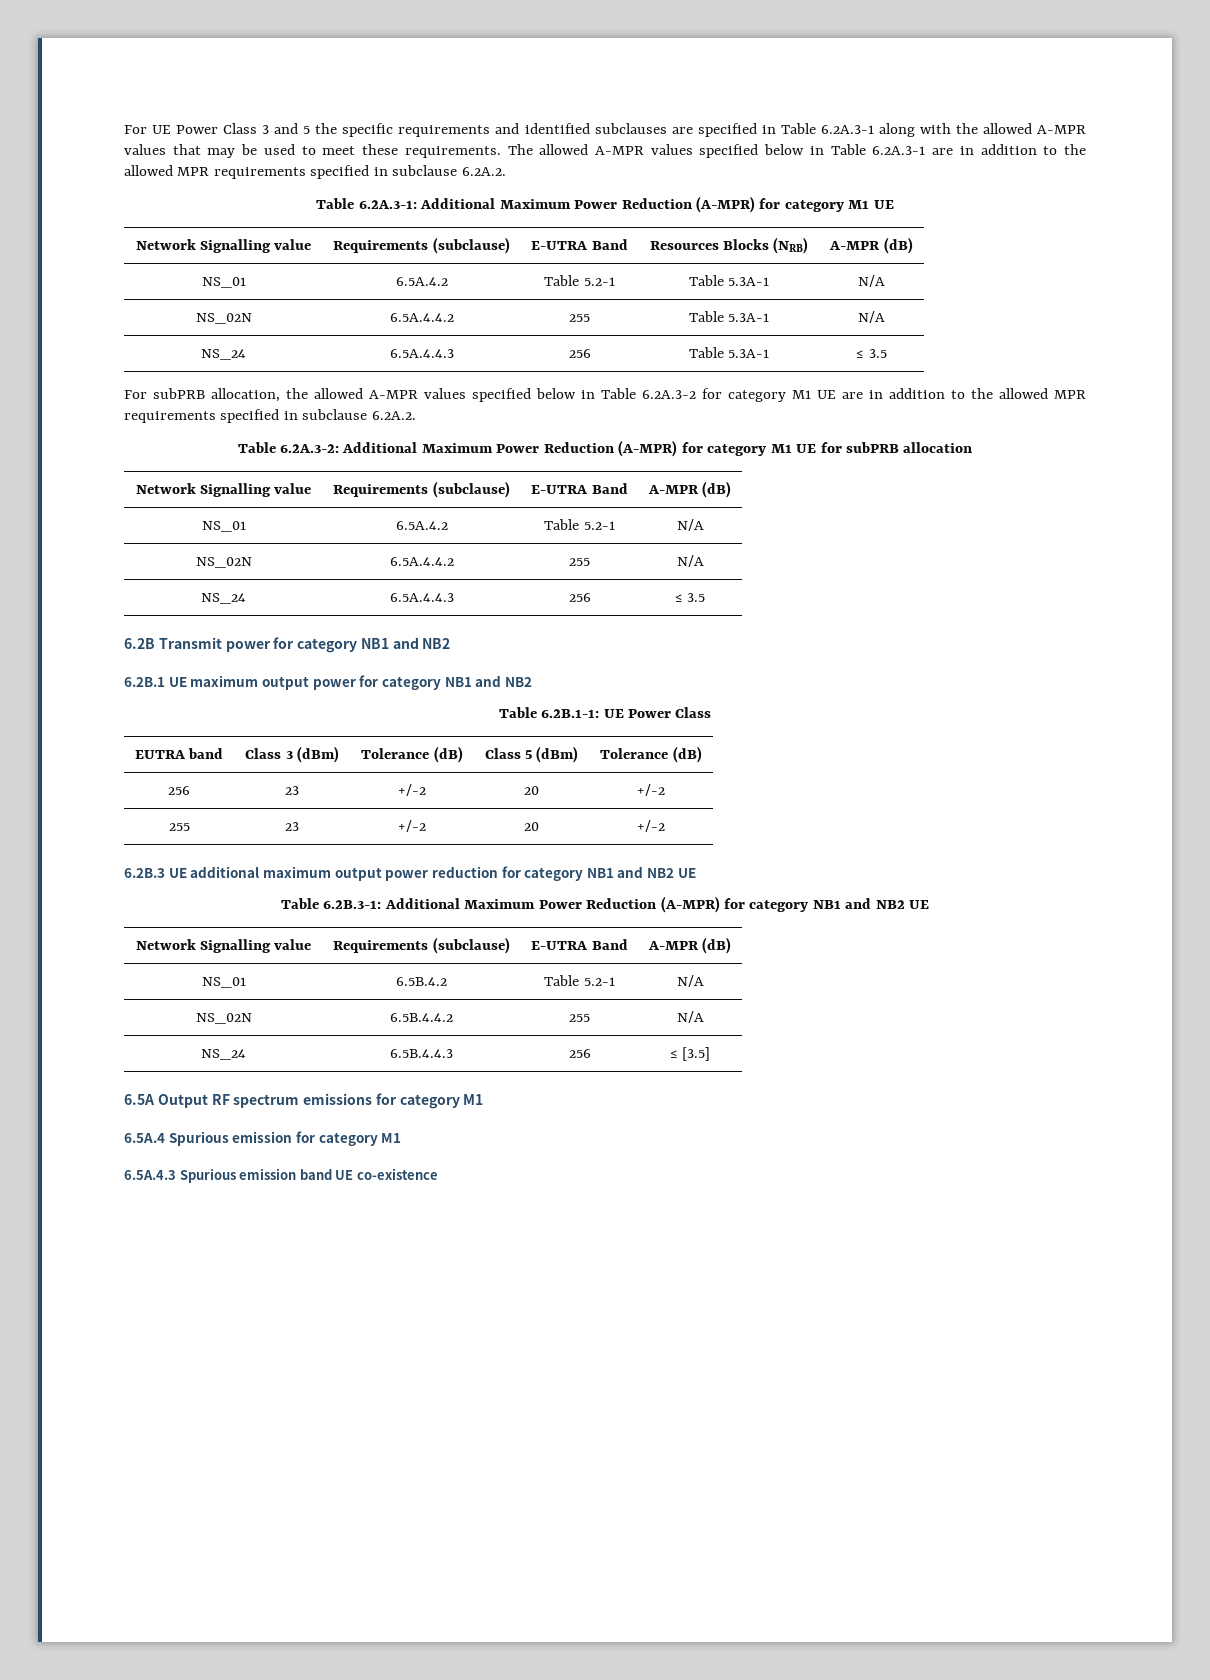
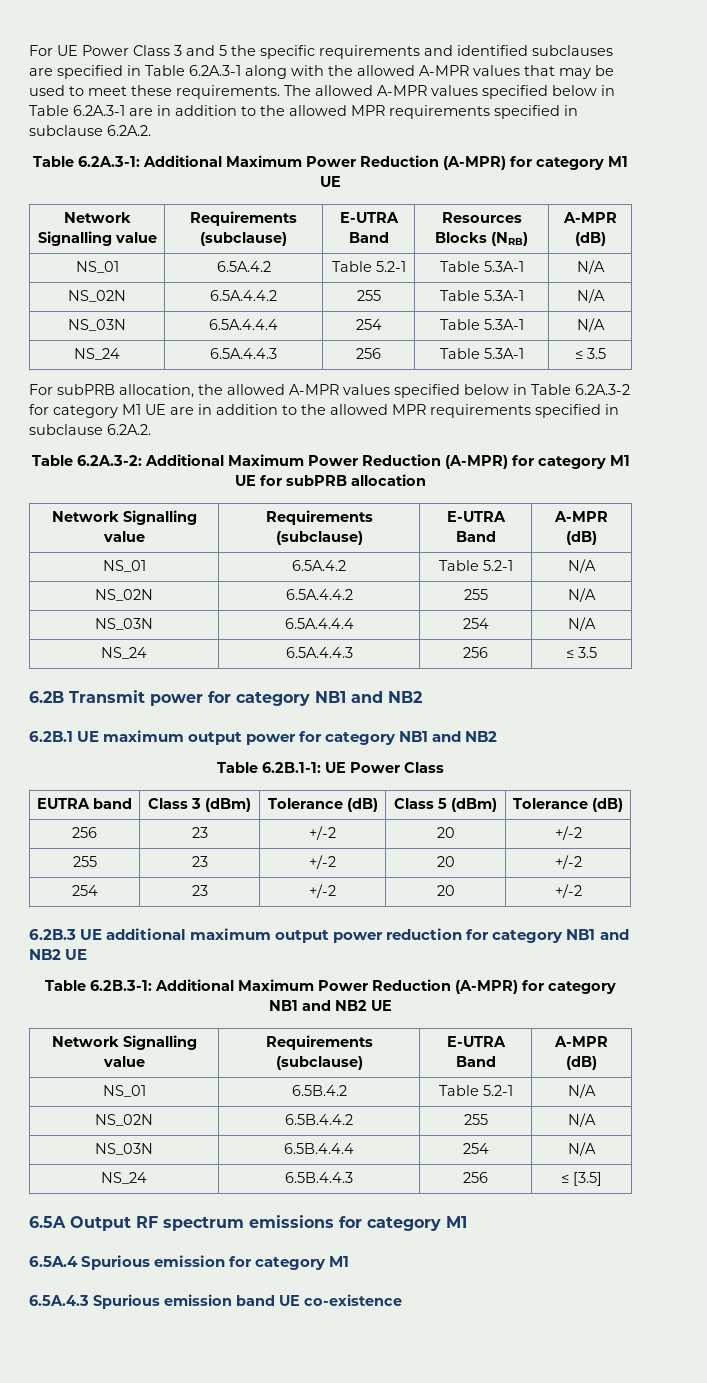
(885, 317) none -> [68,319,126,331] [209,319,278,330] [355,319,382,330] [439,319,524,330] [576,318,605,332] // NS_03N | 6.5A.4.4.4 | 254 | Table 5.3A-1 | N/A
(704, 561) none -> [95,618,153,630] [284,618,354,629] [462,618,489,629] [568,617,596,631] // NS_03N | 6.5A.4.4.4 | 254 | N/A
(665, 826) none -> [71,885,98,896] [191,885,208,896] [309,884,336,898] [436,885,455,896] [554,884,582,898] // 254 | 23 | +/-2 | 20 | +/-2
(704, 1017) none -> [95,1143,153,1155] [284,1143,354,1154] [462,1143,489,1154] [568,1142,596,1156] // NS_03N | 6.5B.4.4.4 | 254 | N/A

